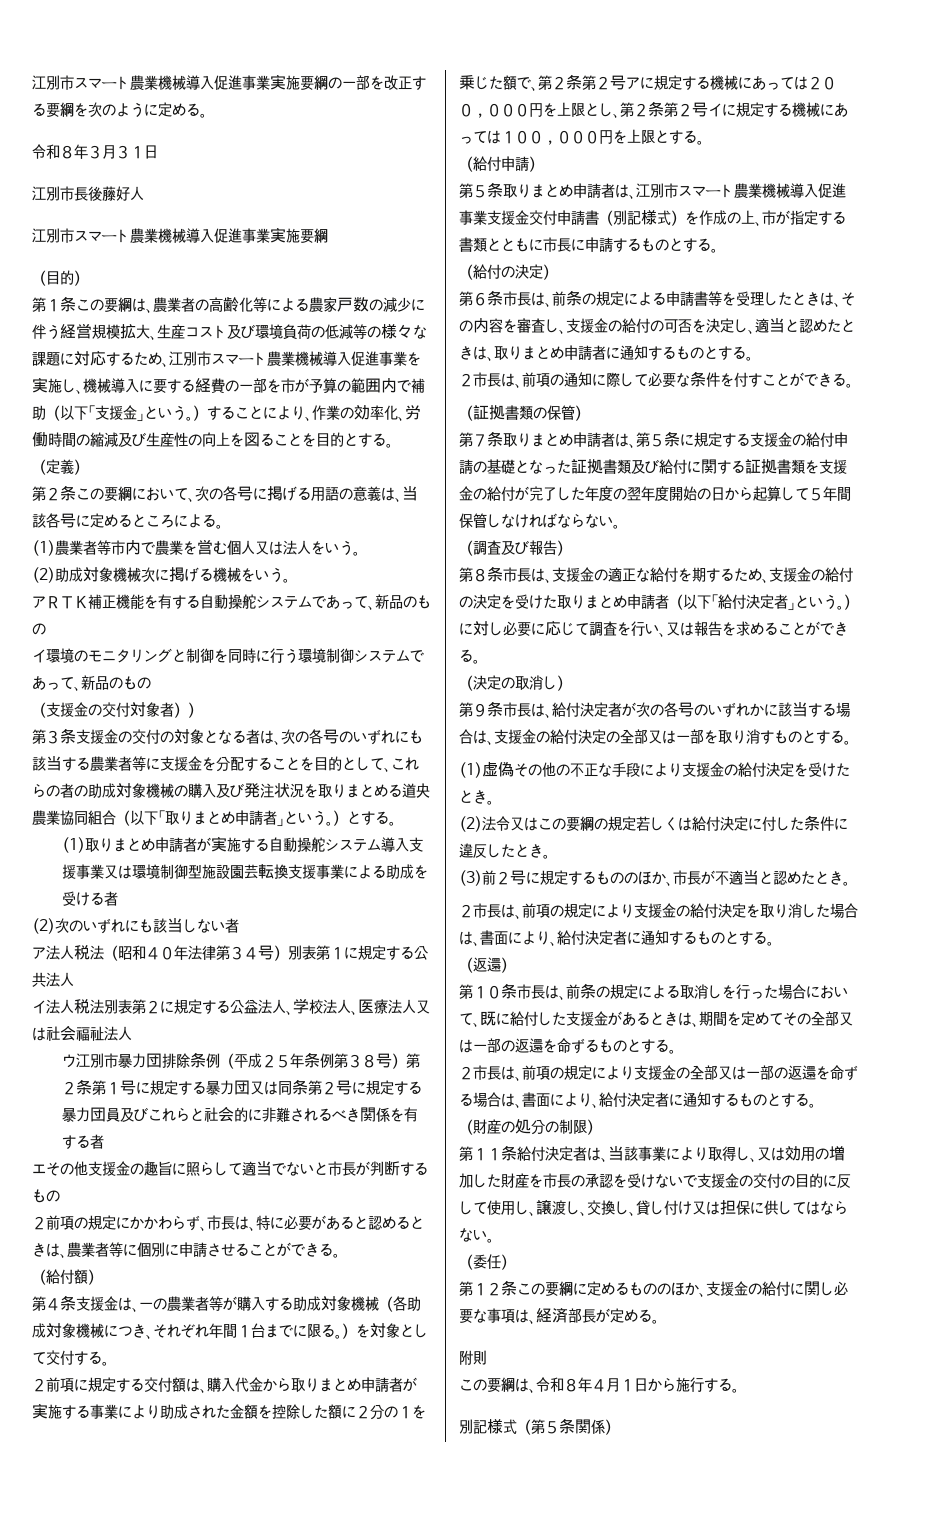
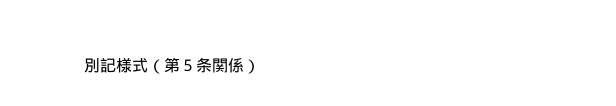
[32,74,426,91] [32,102,207,118] [32,144,158,159] [32,186,144,201] [32,227,328,244] [32,270,88,286] [32,296,425,313] [32,323,427,340] [32,351,421,367] [32,377,425,394] [32,405,421,422] [32,432,393,448] [32,459,88,475] [32,485,418,502] [32,513,223,529] [32,539,360,556] [32,567,290,583] [32,594,431,610] [32,623,46,635] [32,648,424,663] [32,675,151,691] [32,702,202,718] [32,728,423,745] [32,756,419,772] [32,783,430,799] [32,810,396,827] [61,836,423,853] [61,864,428,880] [61,891,118,906] [32,918,239,934] [32,945,428,961] [32,972,74,987] [32,998,430,1015] [32,1025,132,1041] [61,1052,420,1069] [61,1079,422,1095] [61,1106,418,1123] [61,1134,104,1149] [32,1161,428,1176] [32,1189,60,1203] [32,1215,424,1231] [32,1242,340,1258] [32,1269,102,1285] [32,1295,421,1312] [32,1323,428,1339] [32,1350,109,1366] [32,1377,417,1393] [32,1403,426,1420] [459,74,836,91] [459,101,848,118] [459,129,704,145] [459,156,543,172] [459,182,846,199] [459,210,846,226] [459,237,718,253] [459,264,557,280] [459,290,855,307] [459,318,855,334] [459,345,753,361] [459,371,853,388] [459,405,589,421] [459,431,848,448] [459,459,847,474] [459,486,851,502] [459,513,620,529] [459,540,571,556] [459,566,853,583] [459,594,858,611] [459,621,848,637] [459,649,480,664] [459,675,571,691] [459,701,850,718] [459,729,851,745] [459,761,850,778] [459,790,494,805] [459,815,848,832] [459,843,550,859] [459,870,850,886] [459,903,858,919] [459,930,774,946] [459,957,515,973] [459,983,848,1000] [459,1011,853,1027] [459,1038,676,1054] [459,1065,858,1081] [459,1092,816,1108] [459,1119,601,1135] [459,1145,845,1162] [459,1173,851,1189] [459,1199,848,1216] [459,1228,494,1243] [459,1254,515,1270] [459,1280,848,1297] [459,1308,659,1324] [459,1350,487,1365] [459,1377,739,1393] 江別市スマート農業機械導入促進事業実施要綱の一部を改正する要綱を次のように定める。 // 令和８年３月３１日 // 江別市長後藤好人 // 江別市スマート農業機械導入促進事業実施要綱 // （目的） // 第１条この要綱は、農業者の高齢化等による農家戸数の減少に伴う経営規模拡大、生産コスト及び環境負荷の低減等の様々な課題に対応するため、江別市スマート農業機械導入促進事業を実施し、機械導入に要する経費の一部を市が予算の範囲内で補助（以下「支援金」という。）することにより、作業の効率化、労働時間の縮減及び生産性の向上を図ることを目的とする。 // （定義） // 第２条この要綱において、次の各号に掲げる用語の意義は、当該各号に定めるところによる。 // (1)農業者等市内で農業を営む個人又は法人をいう。 // (2)助成対象機械次に掲げる機械をいう。 // アＲＴＫ補正機能を有する自動操舵システムであって、新品のもの // イ環境のモニタリングと制御を同時に行う環境制御システムであって、新品のもの // （支援金の交付対象者）） // 第３条支援金の交付の対象となる者は、次の各号のいずれにも該当する農業者等に支援金を分配することを目的として、これらの者の助成対象機械の購入及び発注状況を取りまとめる道央農業協同組合（以下「取りまとめ申請者」という。）とする。 // (1)取りまとめ申請者が実施する自動操舵システム導入支援事業又は環境制御型施設園芸転換支援事業による助成を受ける者 // (2)次のいずれにも該当しない者 // ア法人税法（昭和４０年法律第３４号）別表第１に規定する公共法人 // イ法人税法別表第２に規定する公益法人、学校法人、医療法人又は社会福祉法人 // ウ江別市暴力団排除条例（平成２５年条例第３８号）第２条第１号に規定する暴力団又は同条第２号に規定する暴力団員及びこれらと社会的に非難されるべき関係を有する者 // エその他支援金の趣旨に照らして適当でないと市長が判断するもの // ２前項の規定にかかわらず、市長は、特に必要があると認めるときは、農業者等に個別に申請させることができる。 // （給付額） // 第４条支援金は、一の農業者等が購入する助成対象機械（各助成対象機械につき、それぞれ年間１台までに限る。）を対象として交付する。 // ２前項に規定する交付額は、購入代金から取りまとめ申請者が実施する事業により助成された金額を控除した額に２分の１を乗じた額で、第２条第２号アに規定する機械にあっては２００，０００円を上限とし、第２条第２号イに規定する機械にあっては１００，０００円を上限とする。 // （給付申請） // 第５条取りまとめ申請者は、江別市スマート農業機械導入促進事業支援金交付申請書（別記様式）を作成の上、市が指定する書類とともに市長に申請するものとする。 // （給付の決定） // 第６条市長は、前条の規定による申請書等を受理したときは、その内容を審査し、支援金の給付の可否を決定し、適当と認めたときは、取りまとめ申請者に通知するものとする。 // ２市長は、前項の通知に際して必要な条件を付すことができる。 // （証拠書類の保管） // 第７条取りまとめ申請者は、第５条に規定する支援金の給付申請の基礎となった証拠書類及び給付に関する証拠書類を支援金の給付が完了した年度の翌年度開始の日から起算して５年間保管しなければならない。 // （調査及び報告） // 第８条市長は、支援金の適正な給付を期するため、支援金の給付の決定を受けた取りまとめ申請者（以下「給付決定者」という。）に対し必要に応じて調査を行い、又は報告を求めることができる。 // （決定の取消し） // 第９条市長は、給付決定者が次の各号のいずれかに該当する場合は、支援金の給付決定の全部又は一部を取り消すものとする。 // (1)虚偽その他の不正な手段により支援金の給付決定を受けたとき。 // (2)法令又はこの要綱の規定若しくは給付決定に付した条件に違反したとき。 // (3)前２号に規定するもののほか、市長が不適当と認めたとき。 // ２市長は、前項の規定により支援金の給付決定を取り消した場合は、書面により、給付決定者に通知するものとする。 // （返還） // 第１０条市長は、前条の規定による取消しを行った場合において、既に給付した支援金があるときは、期間を定めてその全部又は一部の返還を命ずるものとする。 // ２市長は、前項の規定により支援金の全部又は一部の返還を命ずる場合は、書面により、給付決定者に通知するものとする。 // （財産の処分の制限） // 第１１条給付決定者は、当該事業により取得し、又は効用の増加した財産を市長の承認を受けないで支援金の交付の目的に反して使用し、譲渡し、交換し、貸し付け又は担保に供してはならない。 // （委任） // 第１２条この要綱に定めるもののほか、支援金の給付に関し必要な事項は、経済部長が定める。 // 附則 // この要綱は、令和８年４月１日から施行する。 // -> (84, 65) none

